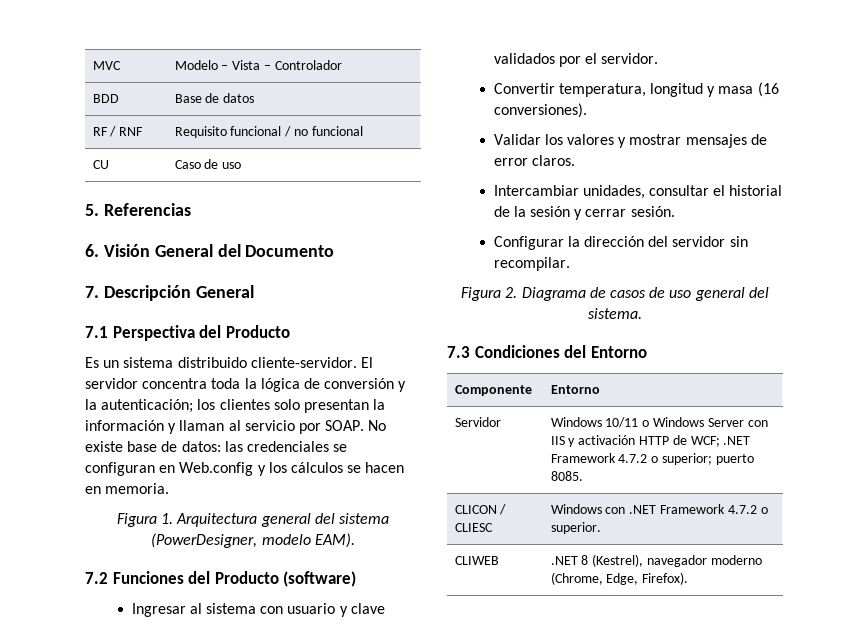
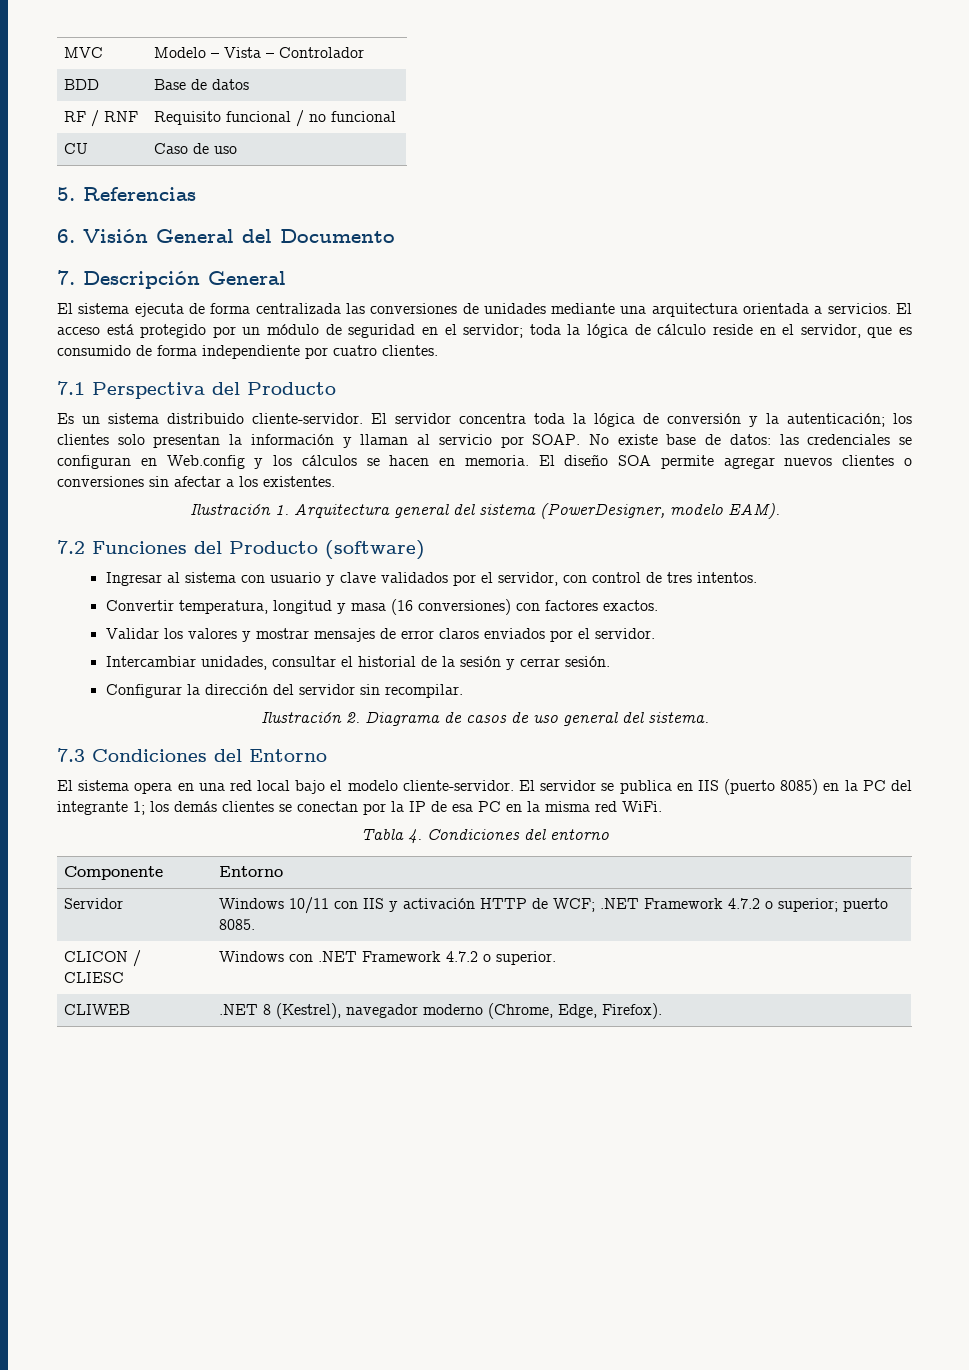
(254, 291) none -> [57,303,912,317] [57,324,912,338] [57,345,438,359] // El sistema ejecuta de forma centralizada las conversiones de unidades mediante una arquitectura orientada a servicios. El acceso está protegido por un módulo de seguridad en el servidor; toda la lógica de cálculo reside en el servidor, que es consumido de forma independiente por cuatro clientes.
[117,513,158,527] // Figura -> [538,454,912,469] [57,476,335,487] [189,504,271,515] El diseño SOA permite agregar nuevos clientes o conversiones sin afectar a los existentes. // Ilustración
[601,53,659,64] servidor. -> [497,572,757,586] servidor, con control de tres intentos.
[493,103,587,118] conversiones). -> [417,599,658,615] conversiones) con factores exactos.
[531,155,575,166] claros. -> [438,628,655,642] claros enviados por el servidor.
[461,287,502,301] Figura -> [260,712,342,723] Ilustración
(647, 352) none -> [57,779,912,795] [57,801,662,815] [360,829,609,844] // El sistema opera en una red local bajo el modelo cliente-servidor. El servidor se publica en IIS (puerto 8085) en la PC del integrante 1; los demás clientes se conectan por la IP de esa PC en la misma red WiFi. // Tabla 4. Condiciones del entorno
[642,417,744,427] o Windows Server -> (330, 905) none

